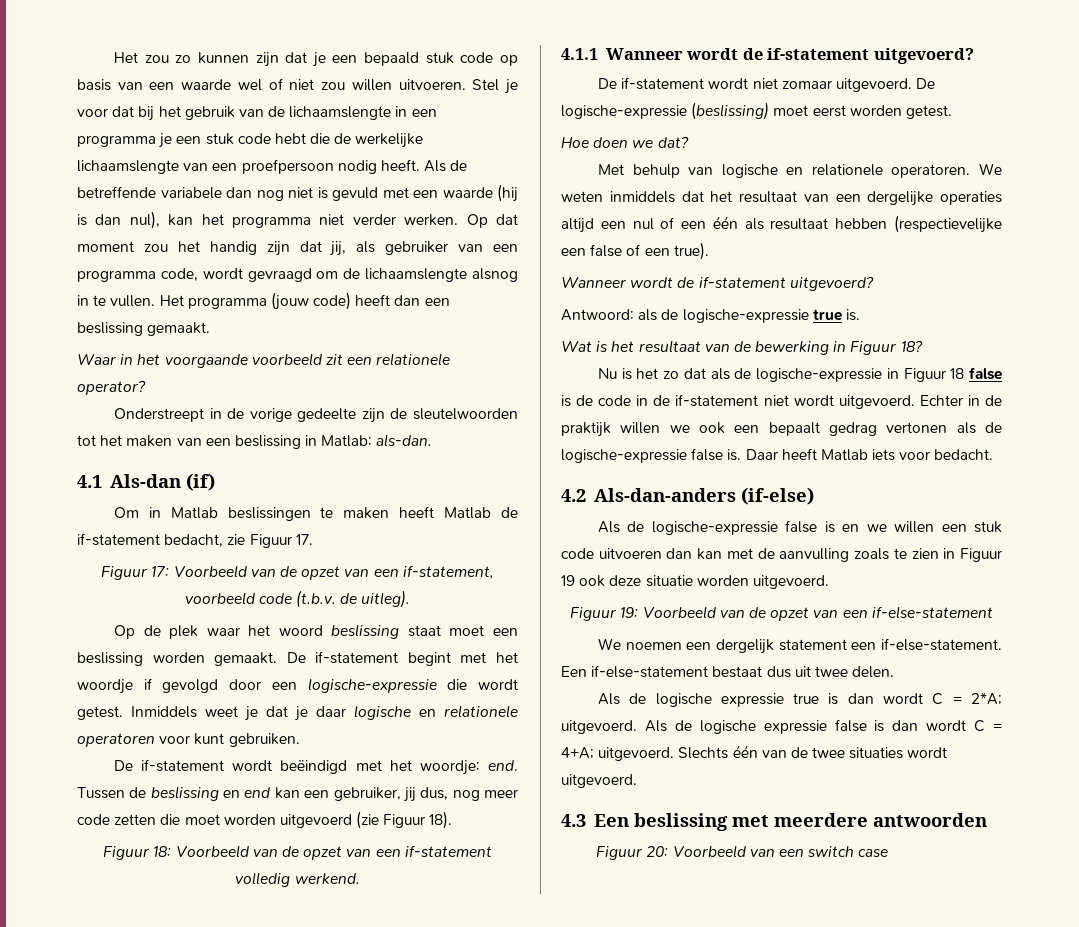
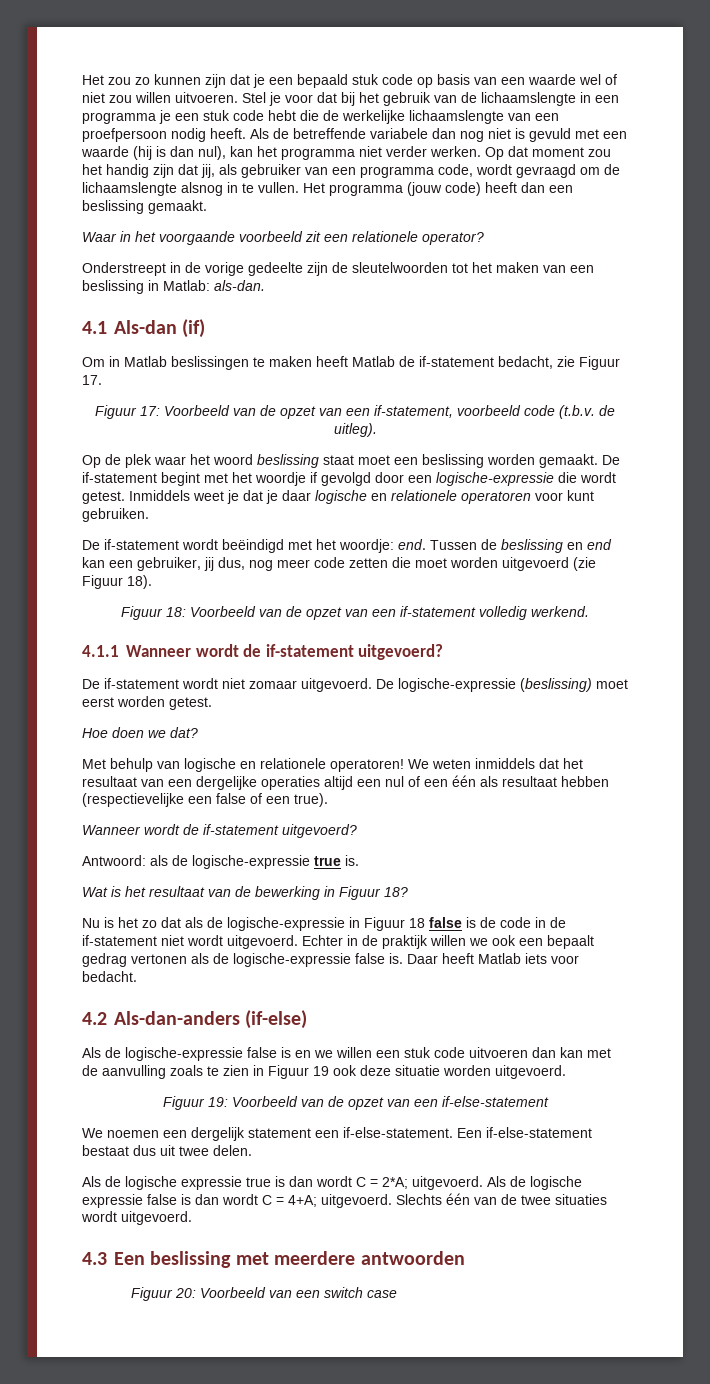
[891,164,971,178] operatoren. -> [330,759,404,772] operatoren!

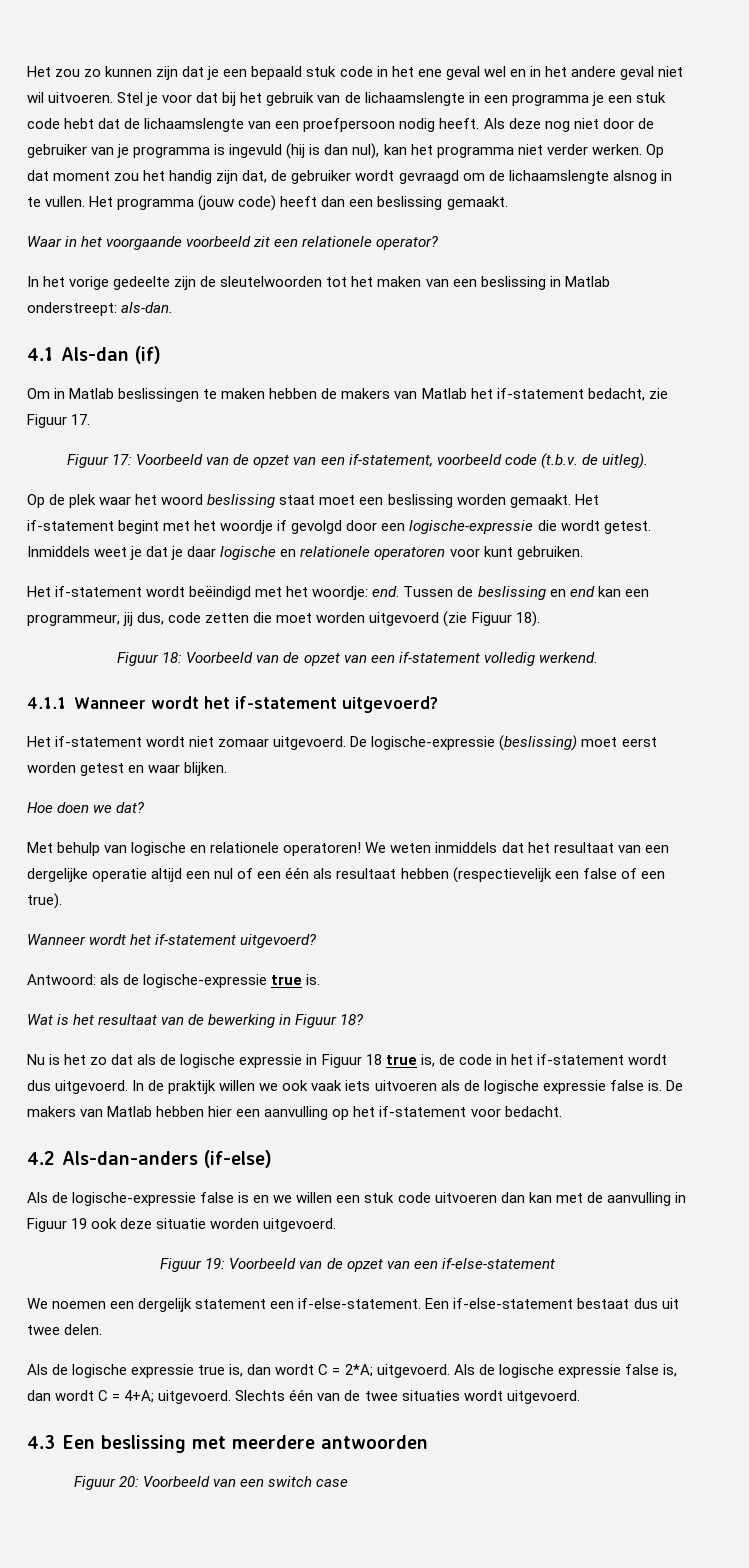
[417,74,617,88] [82,92,171,103] op basis van een waarde wel of niet zou willen -> [376,66,684,80] [27,92,44,103] in het ene geval wel en in het andere geval niet wil
[300,110,405,124] die de werkelijke -> [98,118,141,129] dat de
[273,128,627,142] [81,146,129,157] de betreffende variabele dan nog niet is gevuld met een waarde -> [508,118,654,132] [27,144,283,158] deze nog niet door de gebruiker van je programma is ingevuld
[178,164,473,178] dat jij, als gebruiker van een programma code, -> [242,170,352,184] dat, de gebruiker
[82,262,201,276] Onderstreept in de -> [27,276,66,287] In het
[163,280,210,291] Matlab: -> [564,276,610,287] [27,302,117,316] Matlab onderstreept:
[316,356,415,367] heeft Matlab de -> [269,388,493,399] hebben de makers van Matlab het
[602,455,620,465] De -> [574,494,599,505] Het
[82,540,100,550] De -> [27,586,51,597] Het
[137,557,201,571] gebruiker, -> [27,614,120,626] programmeur,
[249,559,310,571] nog meer -> (165, 618) none
[243,644,444,660] [82,679,100,689] de if-statement uitgevoerd? // De -> [203,696,438,713] [27,736,51,747] het if-statement uitgevoerd? // Het
[169,697,212,710] getest. -> [80,762,228,776] getest en waar blijken.
[261,776,320,790] operaties -> [92,868,148,882] operatie
[82,793,184,807] (respectievelijke -> [452,867,552,883] (respectievelijk
[183,824,199,835] de -> [130,934,152,945] het
[227,917,345,931] logische-expressie -> [180,1054,303,1068] logische expressie
[429,917,476,928] false is -> [385,1054,435,1067] true is,
[550,917,566,928] [82,935,358,949] de if-statement niet wordt uitgevoerd. Echter in -> [510,1054,667,1065] [27,1080,145,1094] het if-statement wordt dus uitgevoerd. In
[519,935,594,949] [82,953,547,967] een bepaalt gedrag vertonen als de logische-expressie false is. Daar heeft Matlab iets -> [311,1080,683,1094] [27,1106,467,1120] vaak iets uitvoeren als de logische expressie false is. De makers van Matlab hebben hier een aanvulling op het if-statement
[170,1065,249,1076] zoals te zien -> (671, 1199) none
[275,1176,285,1187] is -> [229,1364,244,1377] is,
[181,1194,191,1205] is -> [662,1364,677,1377] is,

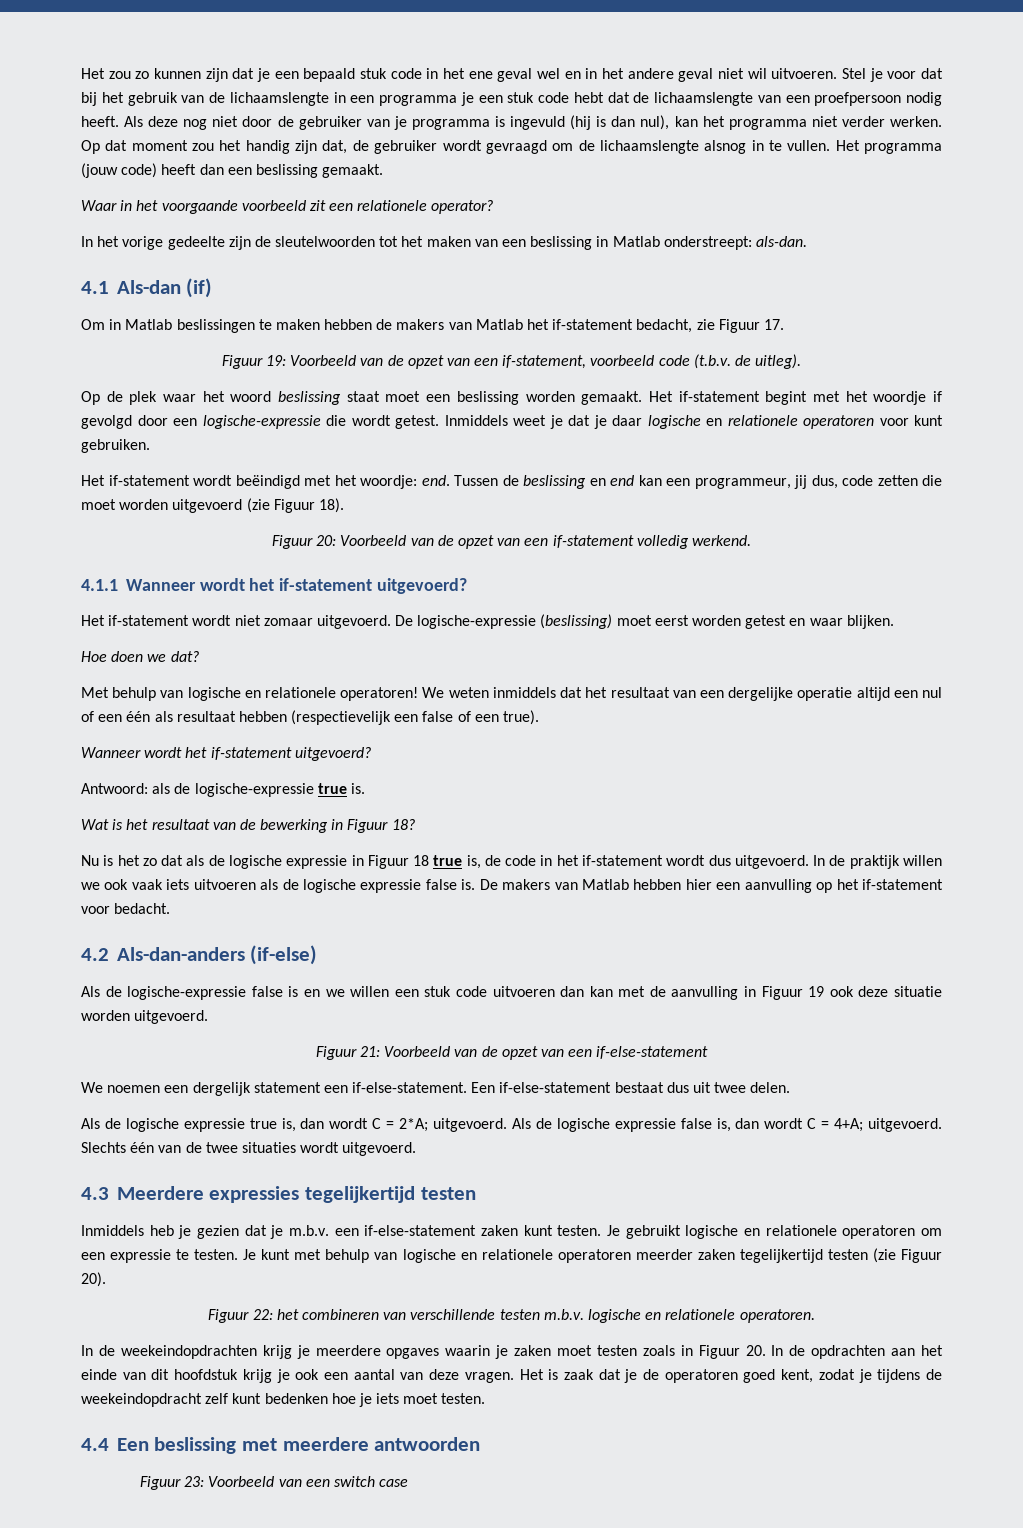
[112,454,133,465] 17: -> [265,355,286,366] 19:
[162,652,183,663] 18: -> [316,535,337,546] 20:
[205,1258,226,1269] 19: -> [359,1046,380,1057] 21:
(55, 1442) none -> [116,1186,476,1203] [81,1225,942,1239] [81,1248,942,1263] [81,1272,106,1287] [208,1309,815,1323] [81,1345,943,1359] [81,1369,943,1383] [81,1393,486,1407] [81,1438,109,1451] Meerdere expressies tegelijkertijd testen // Inmiddels heb je gezien dat je m.b.v. een if-else-statement zaken kunt testen. Je gebruikt logische en relationele operatoren om een expressie te testen. Je kunt met behulp van logische en relationele operatoren meerder zaken tegelijkertijd testen (zie Figuur 20). // Figuur 22: het combineren van verschillende testen m.b.v. logische en relationele operatoren. // In de weekeindopdrachten krijg je meerdere opgaves waarin je zaken moet testen zoals in Figuur 20. In de opdrachten aan het einde van dit hoofdstuk krijg je ook een aantal van deze vragen. Het is zaak dat je de operatoren goed kent, zodat je tijdens de weekeindopdracht zelf kunt bedenken hoe je iets moet testen. // 4.4
[118,1476,139,1487] 20: -> [184,1476,205,1487] 23:

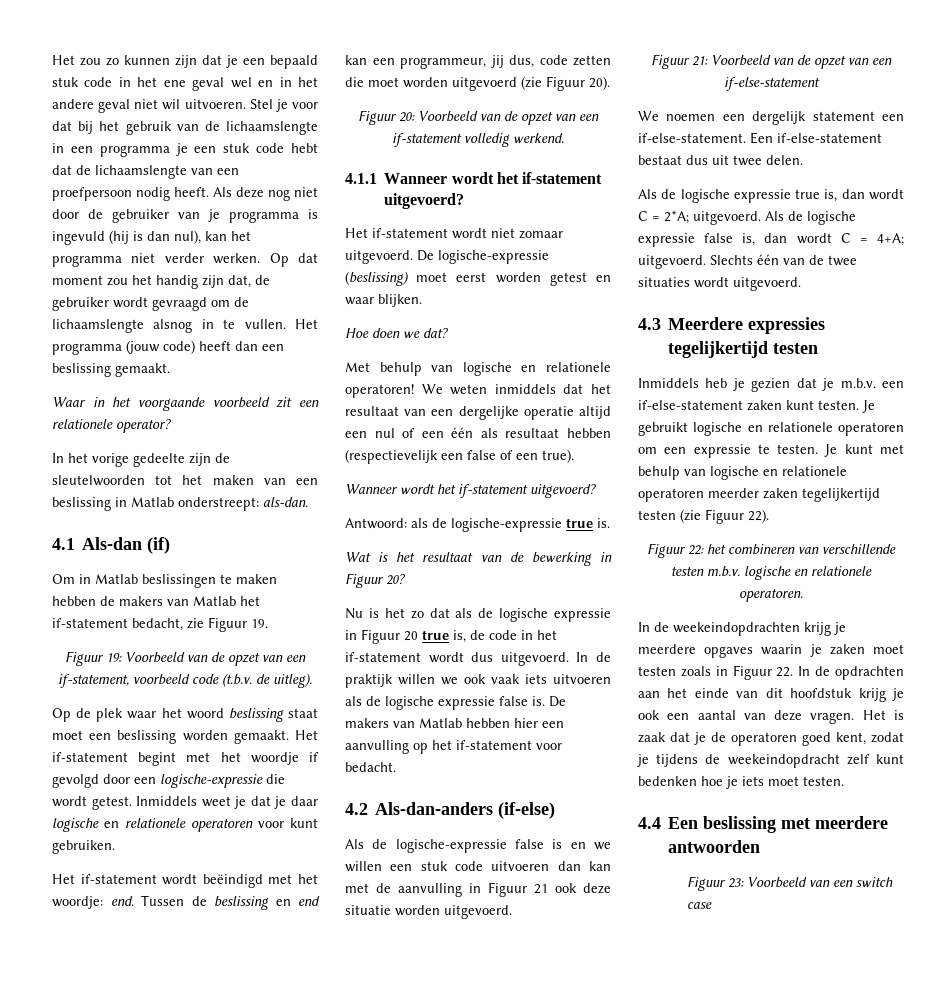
[763,319,784,330] 17. -> [251,619,268,628] 19.
[318,498,344,513] 18). -> [589,76,610,90] 20).
[391,819,415,830] 18? -> [386,574,406,585] 20?
[413,855,430,866] 18 -> [404,631,418,641] 20
[808,986,825,997] 19 -> [534,884,548,894] 21
[81,1272,106,1287] 20). -> [748,509,769,523] 22).
[745,1345,766,1356] 20. -> [776,667,794,677] 22.

